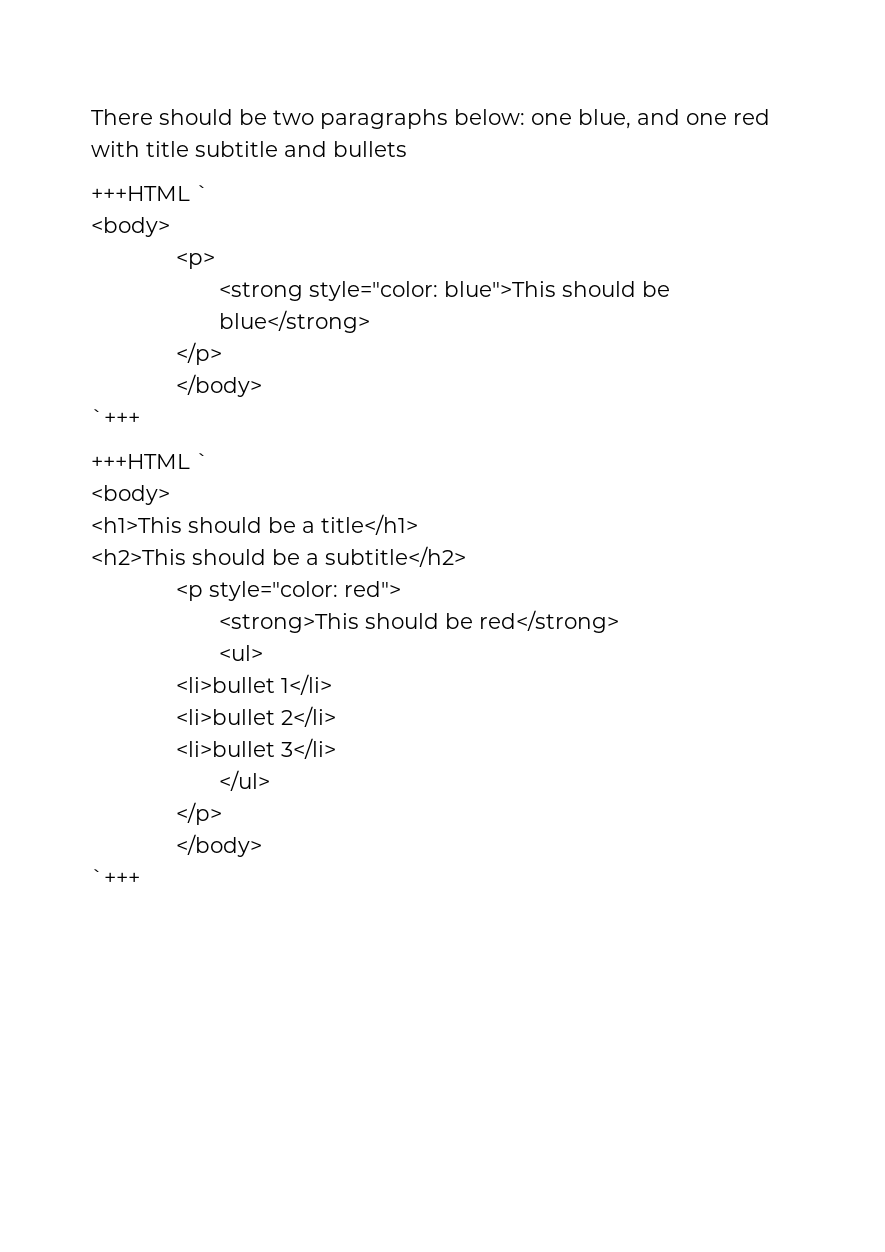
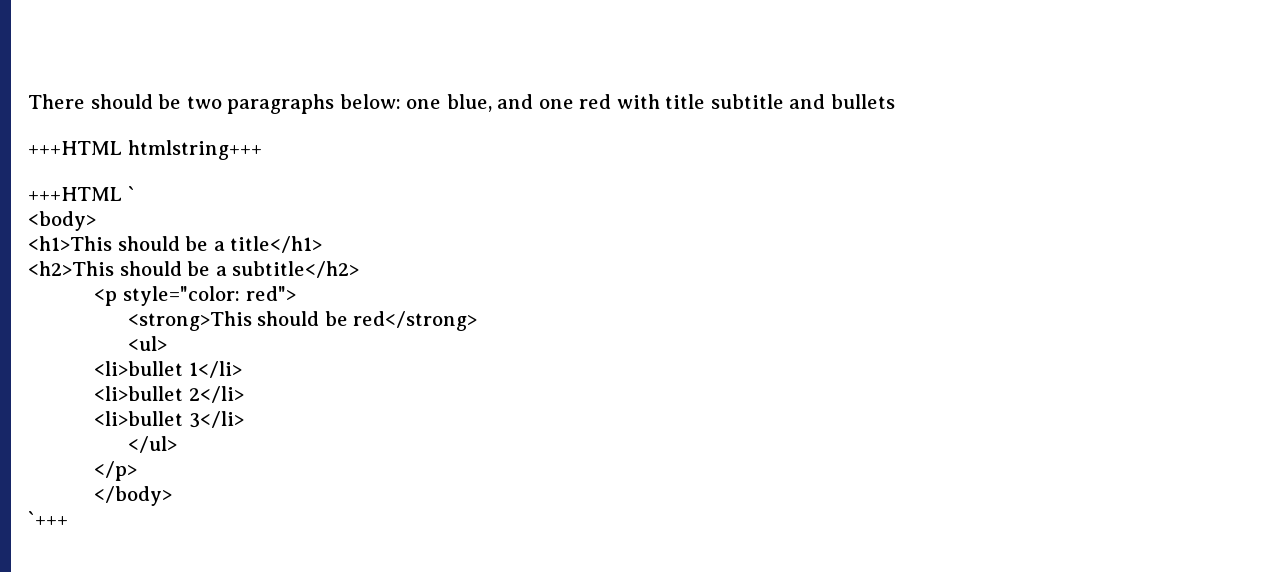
[196,185,209,201] [91,217,170,237] [176,253,216,269] [218,281,670,301] [218,310,370,333] [176,342,223,365] [176,374,263,397] [91,409,140,425] ` // <body> // <p> // <strong style="color: blue">This should be blue</strong> // </p> // </body> // `+++ -> [127,140,262,160] htmlstring+++

